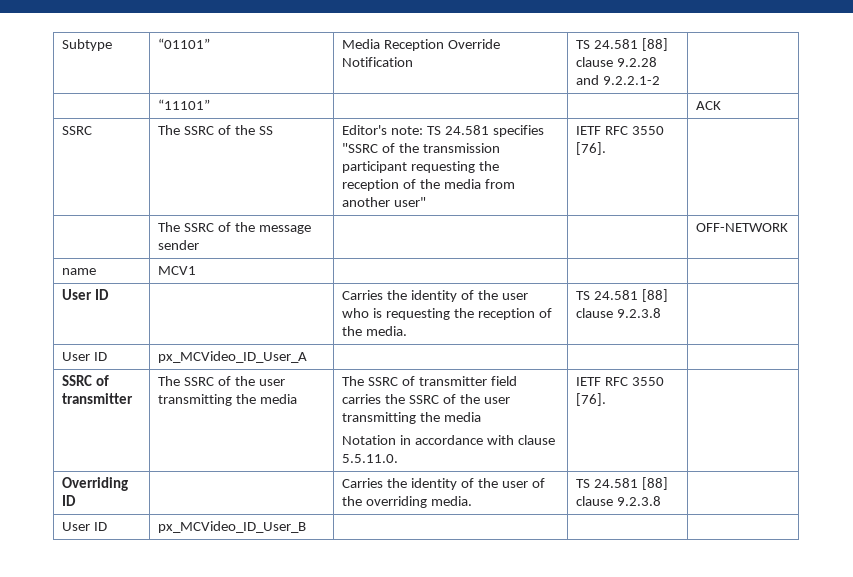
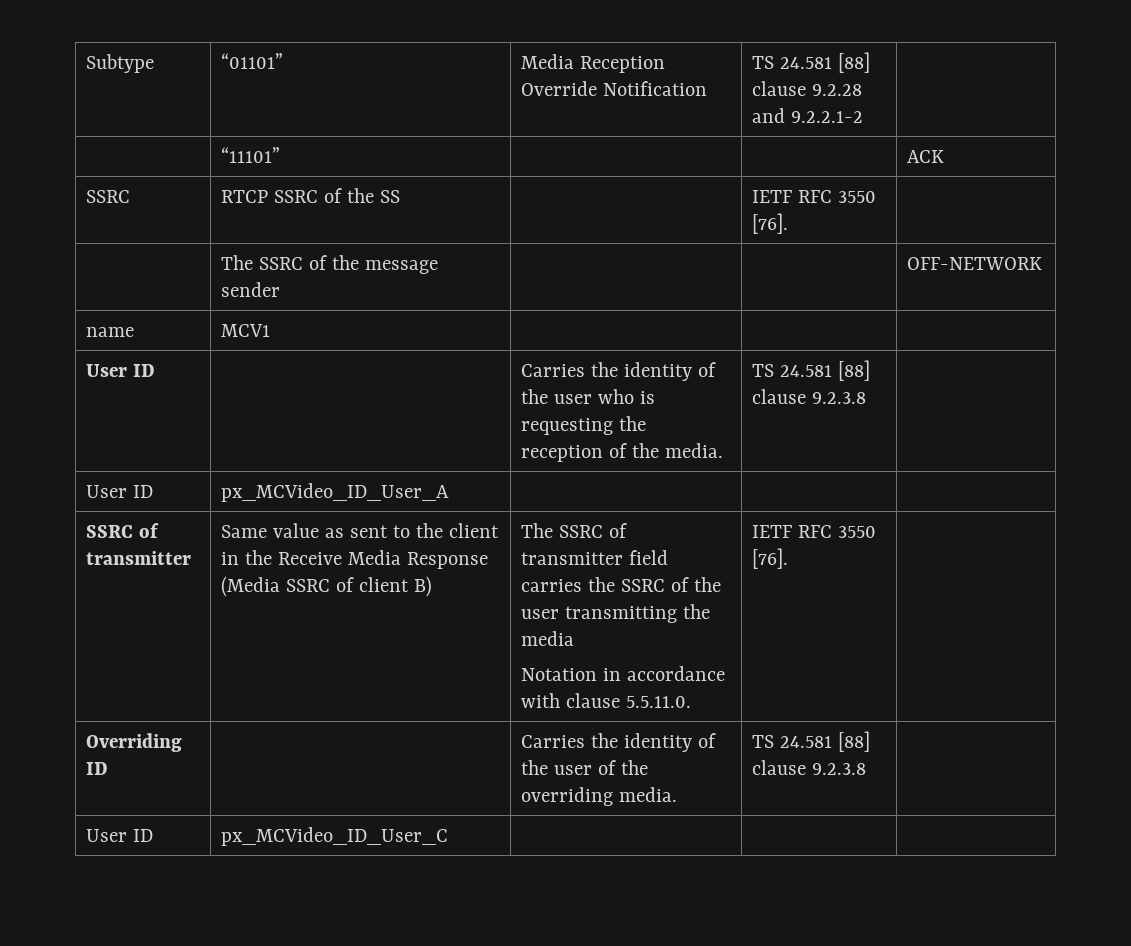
[158,125,181,135] The -> [221,190,269,203] RTCP
[342,125,545,137] [342,143,501,153] [342,161,500,173] [342,179,516,191] [342,197,427,207] Editor's note: TS 24.581 specifies "SSRC of the transmission participant requesting the reception of the media from another user" -> (401, 196) none
[158,376,286,386] [158,394,298,406] The SSRC of the user transmitting the media -> [221,523,500,538] [221,550,489,569] [221,576,433,597] Same value as sent to the client in the Receive Media Response (Media SSRC of client B)
[158,521,307,533] px_MCVideo_ID_User_B -> [221,827,449,846] px_MCVideo_ID_User_C

